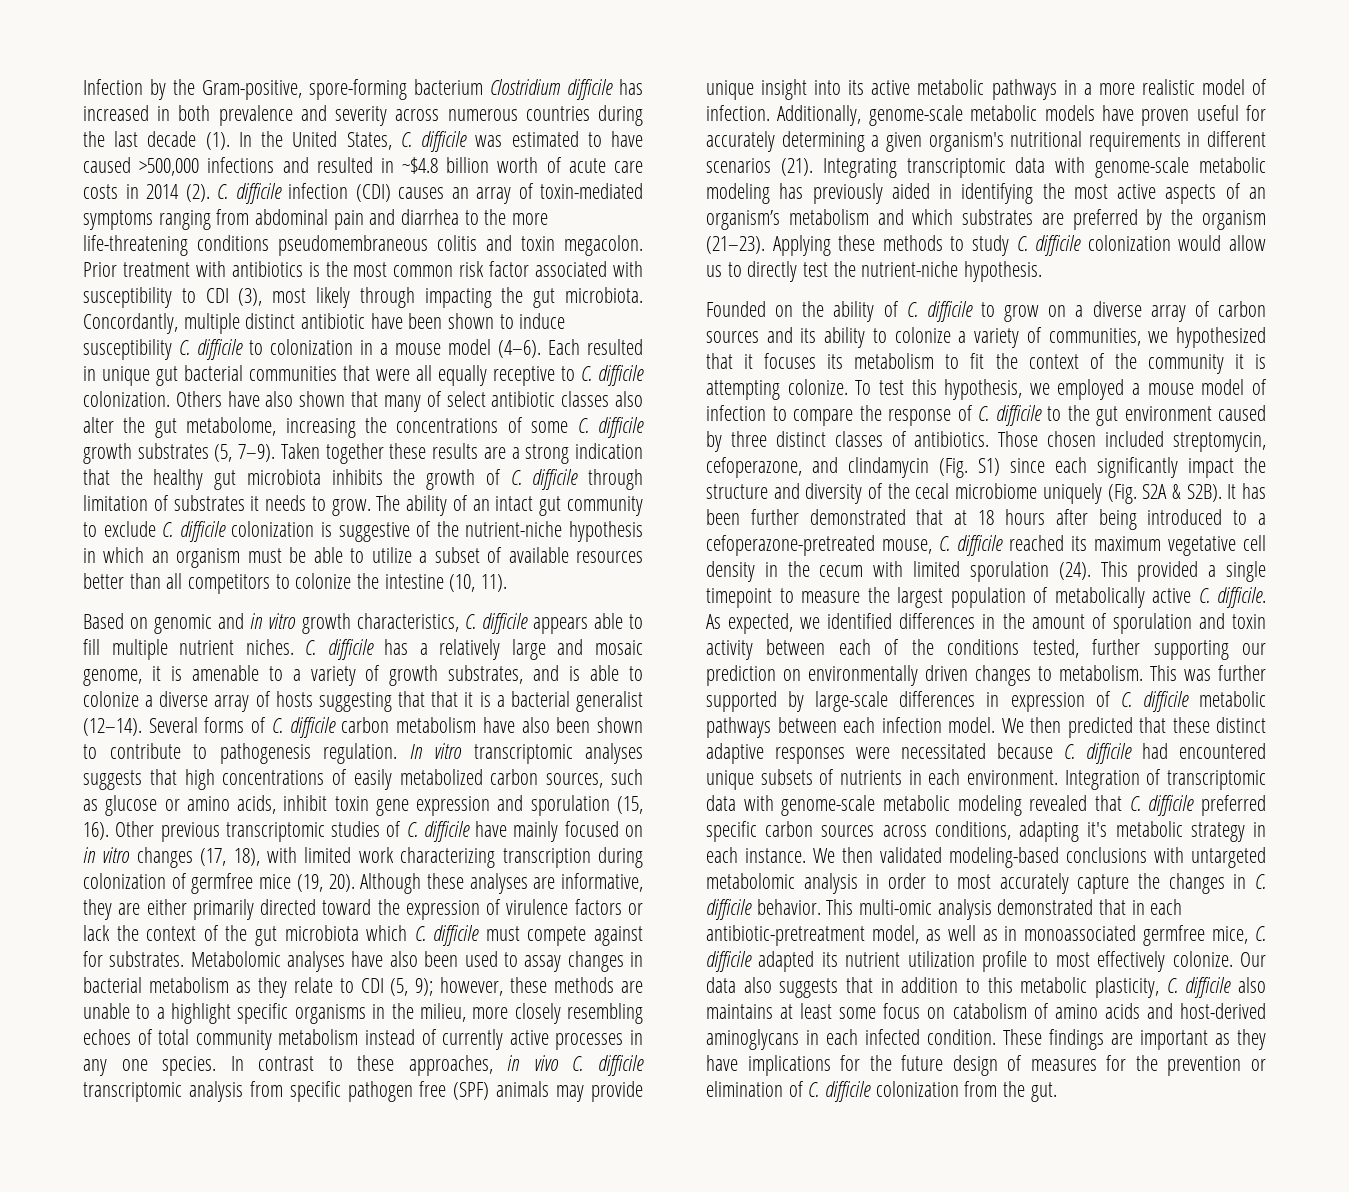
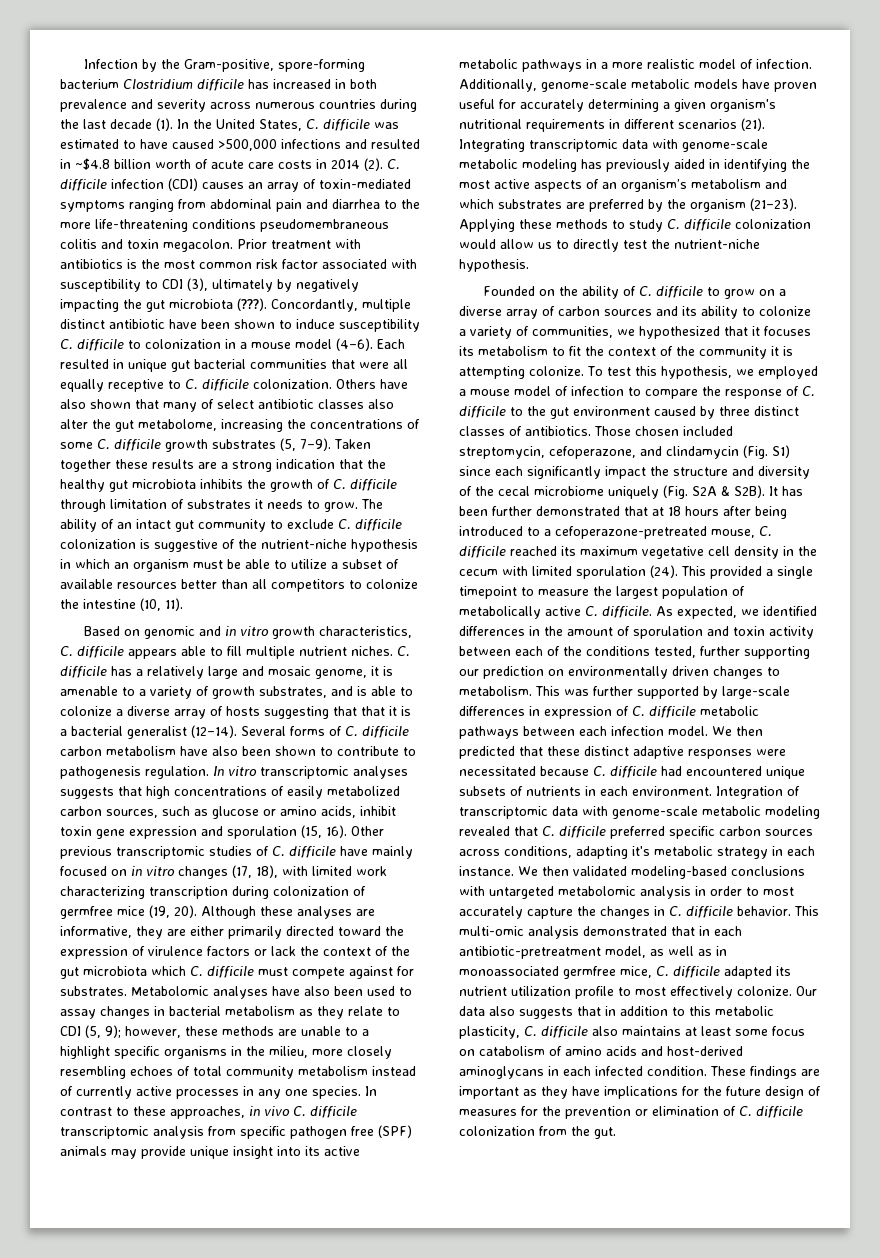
[272,287,415,308] most likely through -> [212,279,359,292] ultimately by negatively
[565,287,643,303] microbiota. -> [169,298,267,311] microbiota (???).

